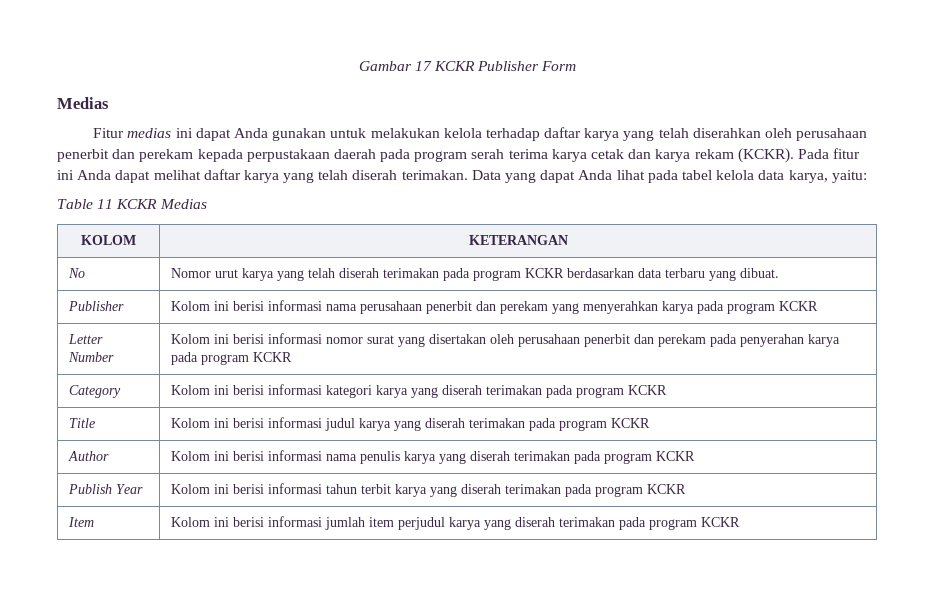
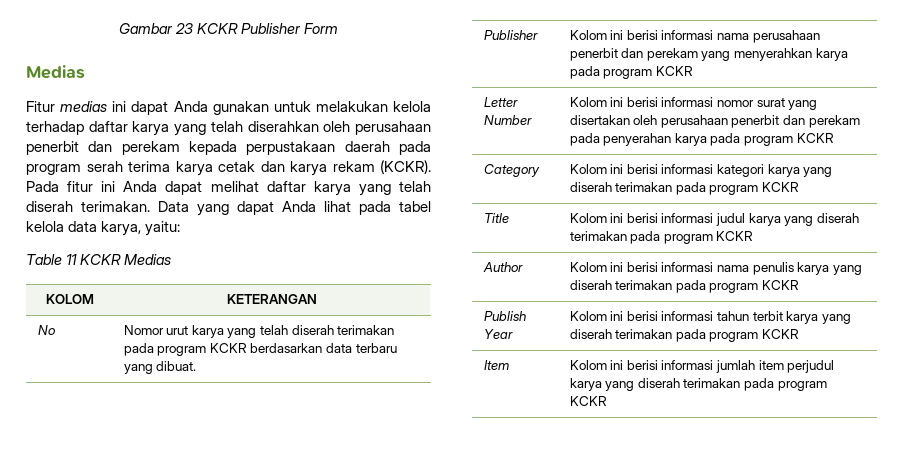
[414,61,432,71] 17 -> [174,23,193,34] 23

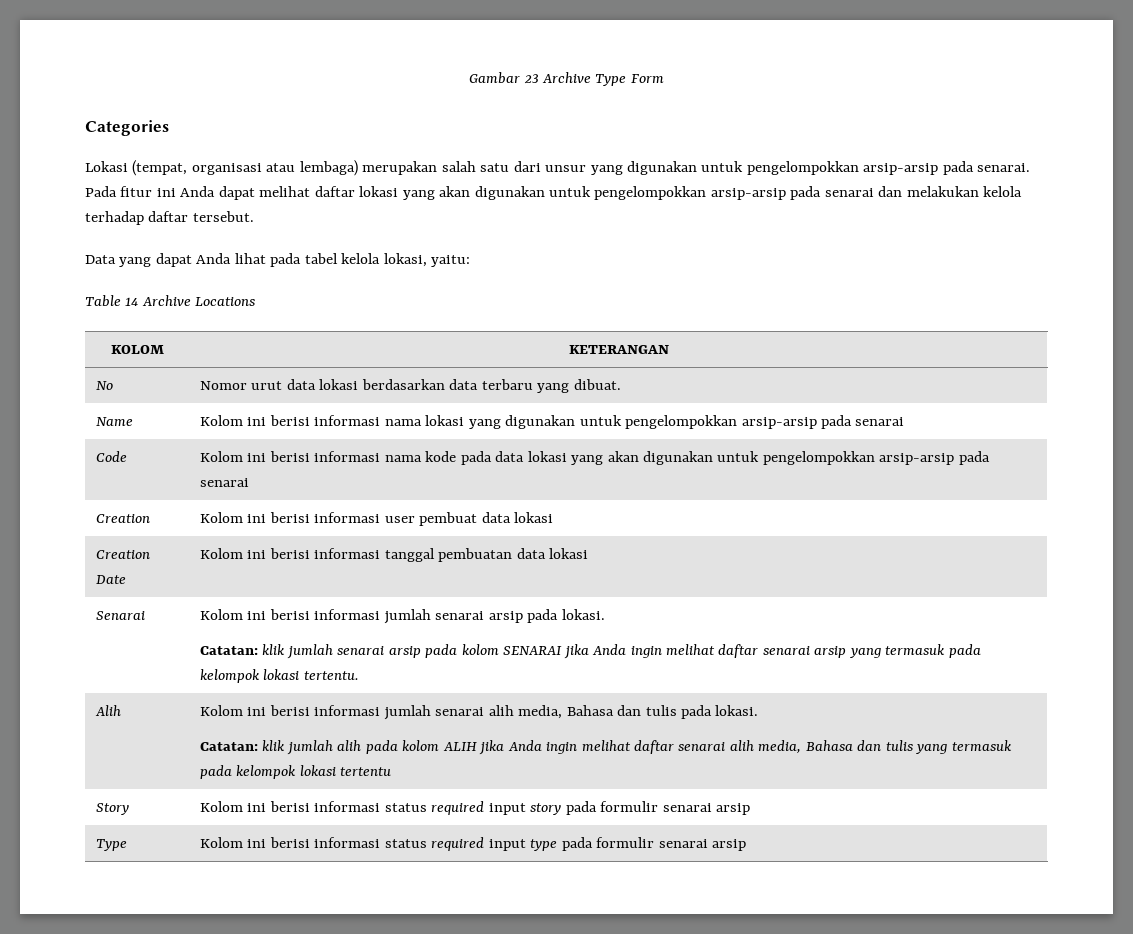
[197,23,302,34] KCKR Publisher -> [542,72,627,86] Archive Type
[26,65,85,79] [26,101,431,115] [26,121,432,136] [26,141,431,155] [26,160,431,176] Medias // Fitur medias ini dapat Anda gunakan untuk melakukan kelola terhadap daftar karya yang telah diserahkan oleh perusahaan penerbit dan perekam kepada perpustakaan daerah pada program serah terima karya cetak dan karya rekam (KCKR). -> [85,120,169,136] [85,160,1031,176] Categories // Lokasi (tempat, organisasi atau lembaga) merupakan salah satu dari unsur yang digunakan untuk pengelompokkan arsip-arsip pada senarai.
[313,181,431,196] [26,201,150,212] karya yang telah diserah terimakan. -> [359,186,1023,200] [85,211,254,225] lokasi yang akan digunakan untuk pengelompokkan arsip-arsip pada senarai dan melakukan kelola terhadap daftar tersebut. //
[68,221,142,236] data karya, -> [383,253,427,267] lokasi,
[66,254,172,265] 11 KCKR Medias -> [125,295,256,306] 14 Archive Locations
[191,325,395,338] [123,343,247,356] karya yang telah diserah terimakan pada program KCKR -> [286,379,359,390] data lokasi
[483,30,538,40] [569,30,820,43] [569,48,848,61] [569,66,693,79] [483,97,518,107] [483,115,532,125] [569,97,818,110] [569,115,860,128] [569,133,834,146] [483,164,540,177] [569,164,833,177] [569,182,800,195] [483,213,509,223] [569,213,860,226] [569,231,754,244] [482,262,523,272] [569,262,863,275] [569,280,800,293] [483,311,526,321] [483,329,513,339] [569,311,852,324] [569,329,800,342] [483,360,509,370] [569,360,835,373] [569,378,827,391] [569,396,607,406] Publisher | Kolom ini berisi informasi nama perusahaan penerbit dan perekam yang menyerahkan karya pada program KCKR // Letter Number | Kolom ini berisi informasi nomor surat yang disertakan oleh perusahaan penerbit dan perekam pada penyerahan karya pada program KCKR // Category | Kolom ini berisi informasi kategori karya yang diserah terimakan pada program KCKR // Title | Kolom ini berisi informasi judul karya yang diserah terimakan pada program KCKR // Author | Kolom ini berisi informasi nama penulis karya yang diserah terimakan pada program KCKR // Publish Year | Kolom ini berisi informasi tahun terbit karya yang diserah terimakan pada program KCKR // Item | Kolom ini berisi informasi jumlah item perjudul karya yang diserah terimakan pada program KCKR -> [96,417,134,426] [200,415,905,429] [96,451,128,462] [200,451,990,465] [200,478,250,487] [96,514,151,523] [200,512,554,526] [96,550,151,559] [96,575,127,584] [200,548,589,562] [96,611,146,620] [200,609,605,624] [200,644,981,659] [200,669,359,683] [95,705,122,716] [200,705,759,720] [200,740,1012,755] [200,765,392,779] [96,803,130,815] [200,801,751,815] [96,839,128,851] [200,837,747,851] Name | Kolom ini berisi informasi nama lokasi yang digunakan untuk pengelompokkan arsip-arsip pada senarai // Code | Kolom ini berisi informasi nama kode pada data lokasi yang akan digunakan untuk pengelompokkan arsip-arsip pada senarai // Creation | Kolom ini berisi informasi user pembuat data lokasi // Creation Date | Kolom ini berisi informasi tanggal pembuatan data lokasi // Senarai | Kolom ini berisi informasi jumlah senarai arsip pada lokasi. // Catatan: klik jumlah senarai arsip pada kolom SENARAI jika Anda ingin melihat daftar senarai arsip yang termasuk pada kelompok lokasi tertentu. // Alih | Kolom ini berisi informasi jumlah senarai alih media, Bahasa dan tulis pada lokasi. // Catatan: klik jumlah alih pada kolom ALIH jika Anda ingin melihat daftar senarai alih media, Bahasa dan tulis yang termasuk pada kelompok lokasi tertentu // Story | Kolom ini berisi informasi status required input story pada formulir senarai arsip // Type | Kolom ini berisi informasi status required input type pada formulir senarai arsip

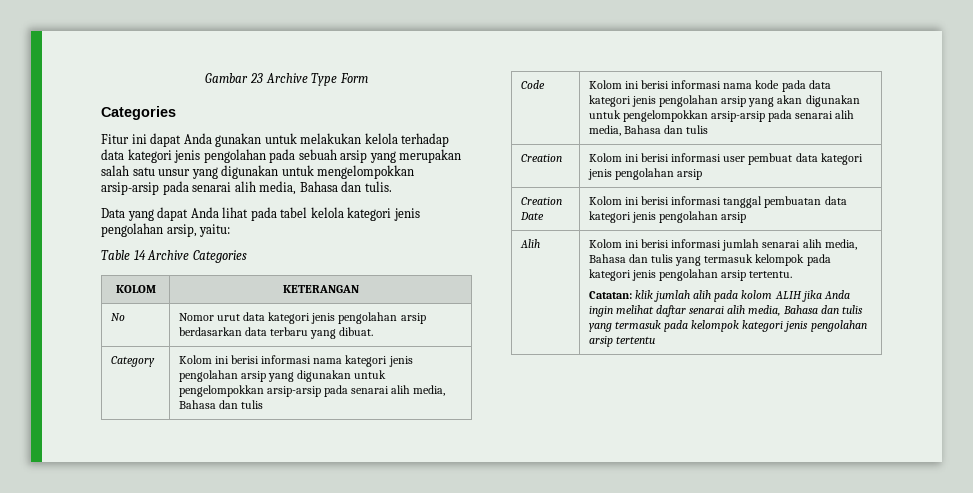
[85,160,358,176] Lokasi (tempat, organisasi atau lembaga) -> [101,133,450,147] [101,149,396,163] Fitur ini dapat Anda gunakan untuk melakukan kelola terhadap data kategori jenis pengolahan pada sebuah arsip yang
[513,161,541,172] dari -> (155, 171) none
[746,161,1031,175] [85,186,1023,200] [85,211,254,225] pengelompokkan arsip-arsip pada senarai. Pada fitur ini Anda dapat melihat daftar lokasi yang akan digunakan untuk pengelompokkan arsip-arsip pada senarai dan melakukan kelola terhadap daftar tersebut. -> [317,165,415,179] [101,181,392,195] mengelompokkan arsip-arsip pada senarai alih media, Bahasa dan tulis.
[383,253,427,267] lokasi, -> [347,207,420,221] [101,223,197,237] kategori jenis pengolahan arsip,
[195,297,256,306] Locations -> [192,250,247,263] Categories
[319,379,359,390] lokasi -> [268,312,426,324] kategori jenis pengolahan arsip
[96,417,134,426] [200,415,465,426] Name | Kolom ini berisi informasi nama lokasi -> [110,356,155,367] [178,355,413,367] [178,370,267,382] Category | Kolom ini berisi informasi nama kategori jenis pengolahan arsip
(905, 421) none -> [391,385,446,396] [178,400,264,409] alih media, Bahasa dan tulis
[527,451,990,465] [200,478,250,487] lokasi yang akan digunakan untuk pengelompokkan arsip-arsip pada senarai -> [588,95,860,107] [588,110,855,122] [588,125,709,136] kategori jenis pengolahan arsip yang akan digunakan untuk pengelompokkan arsip-arsip pada senarai alih media, Bahasa dan tulis
[514,512,554,523] lokasi -> [820,153,863,165] [587,168,703,180] kategori jenis pengolahan arsip
[549,548,589,559] [96,611,146,620] [200,609,605,624] [200,644,981,659] [200,669,359,683] lokasi // Senarai | Kolom ini berisi informasi jumlah senarai arsip pada lokasi. // Catatan: klik jumlah senarai arsip pada kolom SENARAI jika Anda ingin melihat daftar senarai arsip yang termasuk pada kelompok lokasi tertentu. -> [588,211,747,223] kategori jenis pengolahan arsip
[681,705,759,719] pada lokasi. -> [675,254,831,266] [588,269,793,281] yang termasuk kelompok pada kategori jenis pengolahan arsip tertentu.
[299,765,392,776] [96,803,130,815] [200,801,751,815] [96,839,128,851] [200,837,747,851] lokasi tertentu // Story | Kolom ini berisi informasi status required input story pada formulir senarai arsip // Type | Kolom ini berisi informasi status required input type pada formulir senarai arsip -> [742,320,867,332] [588,336,656,347] kategori jenis pengolahan arsip tertentu

